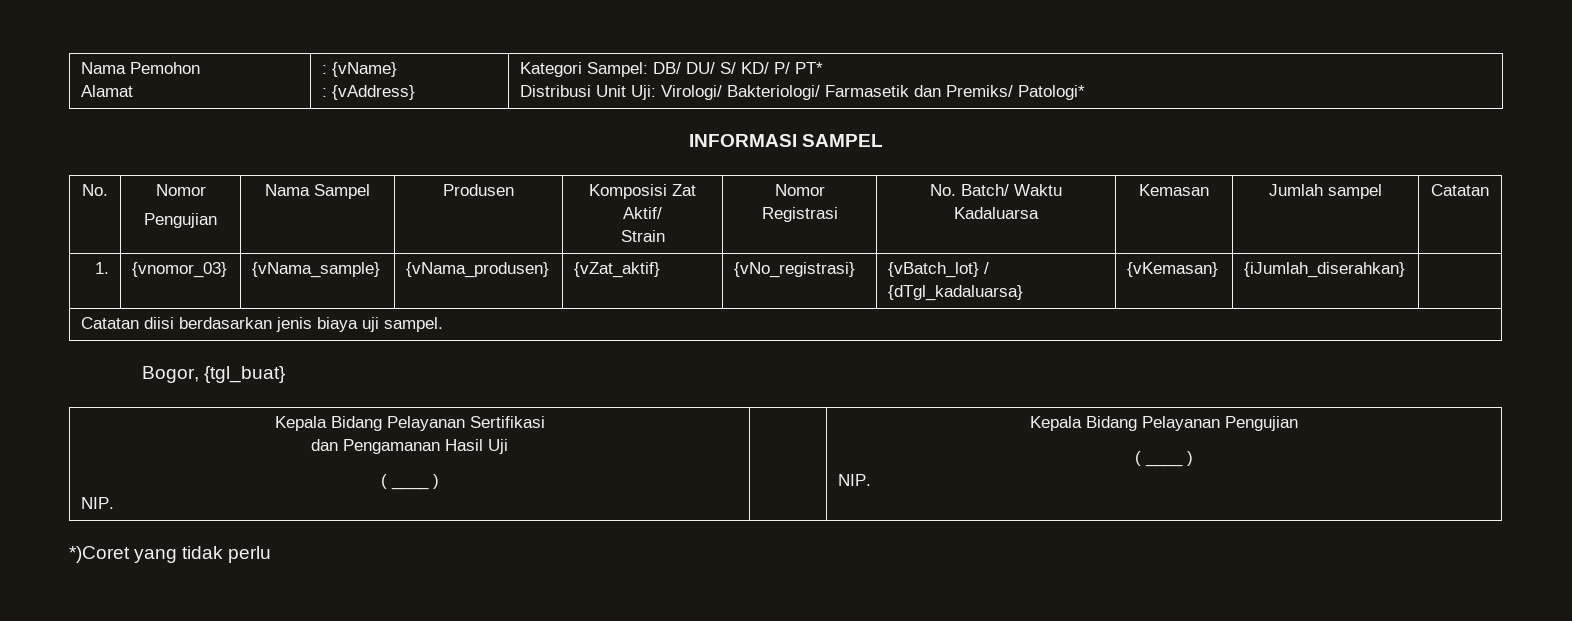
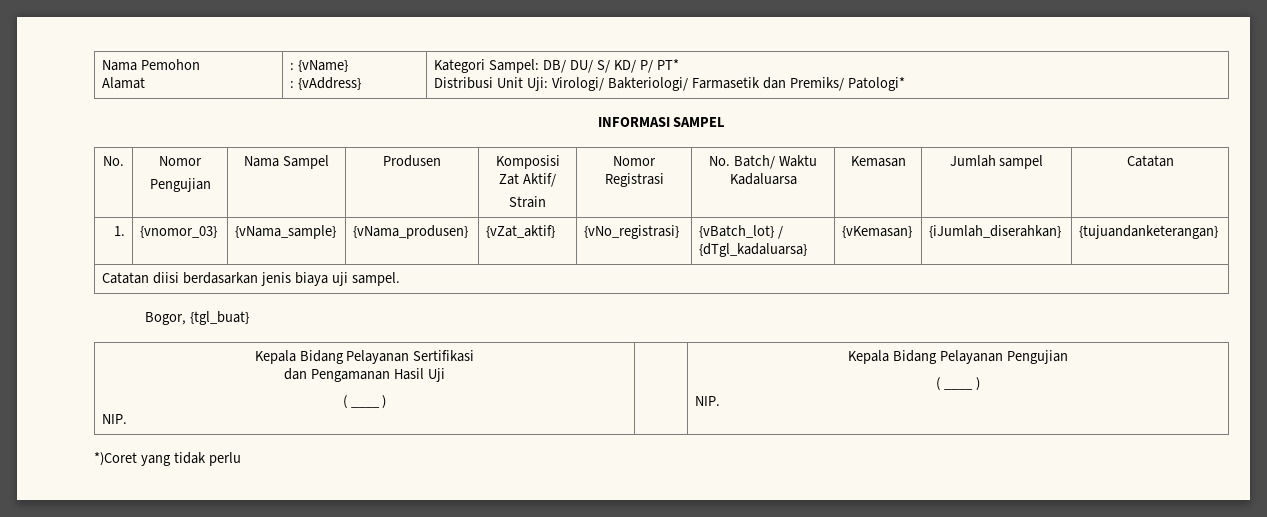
(1406, 270) none -> [1079,225,1219,239] {tujuandanketerangan}

